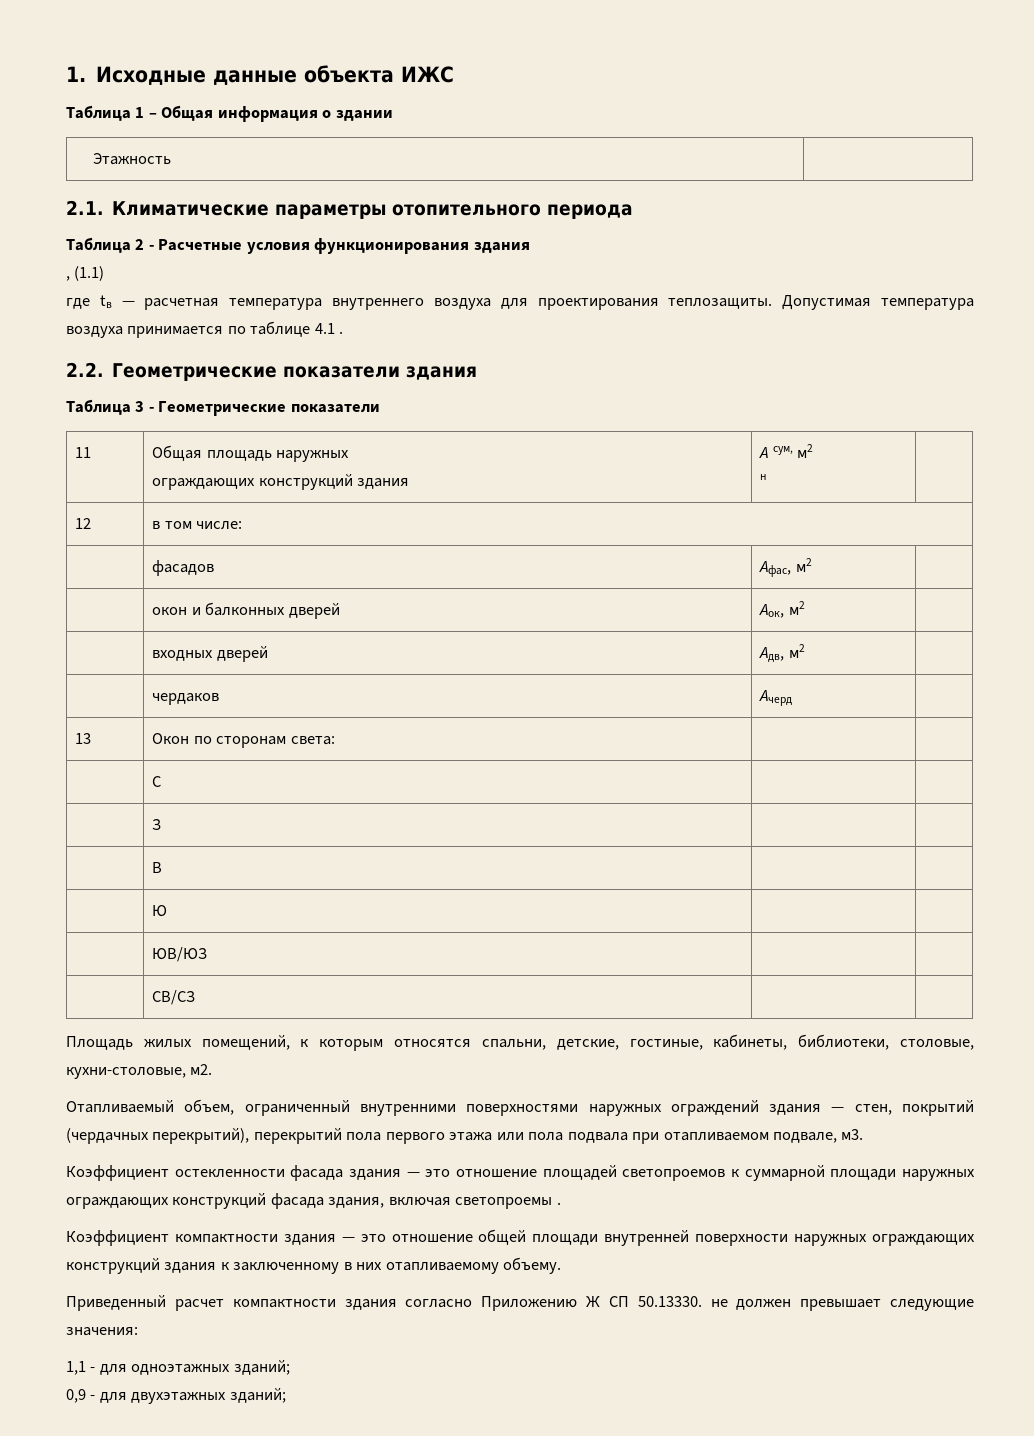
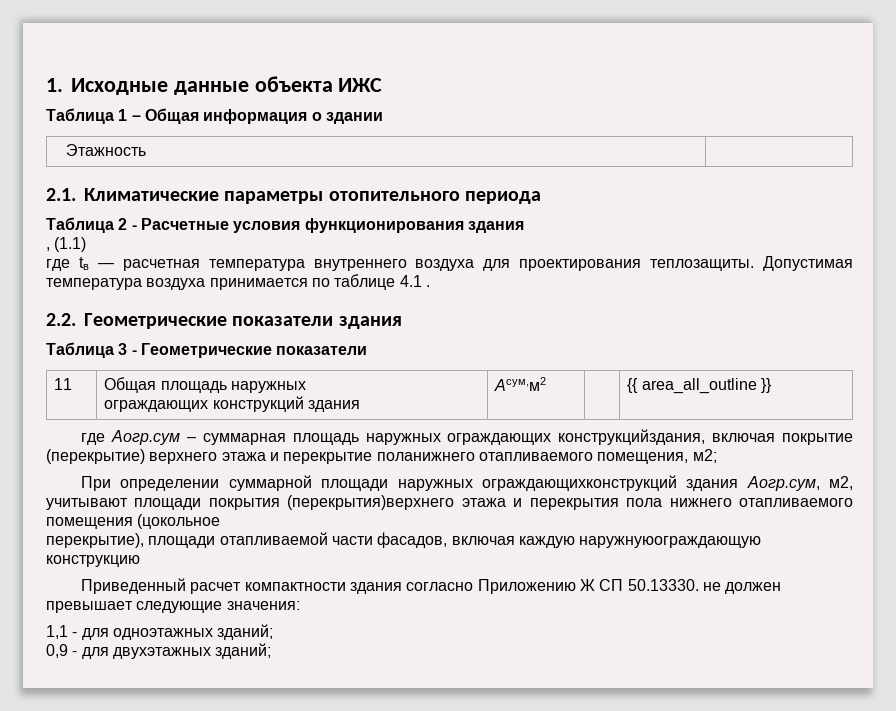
[759,444,814,458] [760,474,767,480] [75,518,92,529] [152,521,243,530] [152,560,215,576] [759,558,812,577] [152,602,340,619] [759,601,805,618] [152,646,268,662] [759,644,805,662] [152,693,220,705] [759,690,793,706] [75,733,92,744] [152,733,335,748] [152,776,162,787] [152,819,162,830] [152,862,163,873] [152,905,168,917] [152,947,208,962] [152,990,196,1005] [66,1034,975,1051] [66,1064,213,1079] [66,1099,974,1116] [66,1128,864,1144] [66,1165,975,1181] [66,1193,561,1209] [66,1229,975,1246] [66,1257,562,1274] А сум, м2 // н | // 12 | в том числе: // | фасадов | Aфас, м2 | // | окон и балконных дверей | Аок, м2 | // | входных дверей | Адв, м2 | // | чердаков | Ачерд | // 13 | Окон по сторонам света: | | // | С | | // | З | | // | В | | // | Ю | | // | ЮВ/ЮЗ | | // | СВ/СЗ | | // Площадь жилых помещений, к которым относятся спальни, детские, гостиные, кабинеты, библиотеки, столовые, кухни-столовые, м2. // Отапливаемый объем, ограниченный внутренними поверхностями наружных ограждений здания — стен, покрытий (чердачных перекрытий), перекрытий пола первого этажа или пола подвала при отапливаемом подвале, м3. // Коэффициент остекленности фасада здания — это отношение площадей светопроемов к суммарной площади наружных ограждающих конструкций фасада здания, включая светопроемы . // Коэффициент компактности здания — это отношение общей площади внутренней поверхности наружных ограждающих конструкций здания к заключенному в них отапливаемому объему. -> [494,377,547,391] [627,378,772,394] [81,429,853,445] [46,449,717,464] [81,475,853,491] [46,495,854,510] [46,514,221,529] [46,532,762,548] [46,555,140,567] Асум,м2 | | {{ area_all_outline }} // где Aогр.сум – суммарная площадь наружных ограждающих конструкцийздания, включая покрытие (перекрытие) верхнего этажа и перекрытие поланижнего отапливаемого помещения, м2; // При определении суммарной площади наружных ограждающихконструкций здания Aогр.сум, м2, учитывают площади покрытия (перекрытия)верхнего этажа и перекрытия пола нижнего отапливаемого помещения (цокольное // перекрытие), площади отапливаемой части фасадов, включая каждую наружнуюограждающую конструкцию

